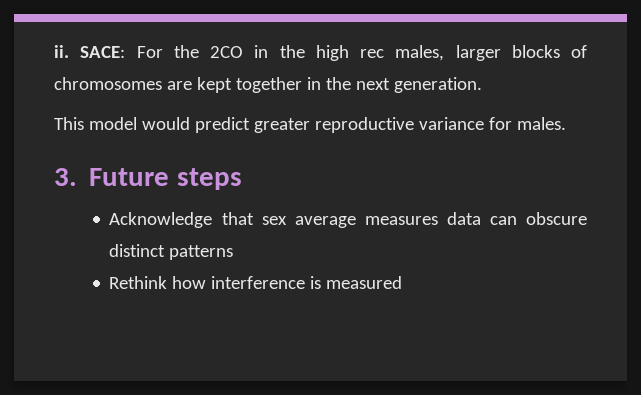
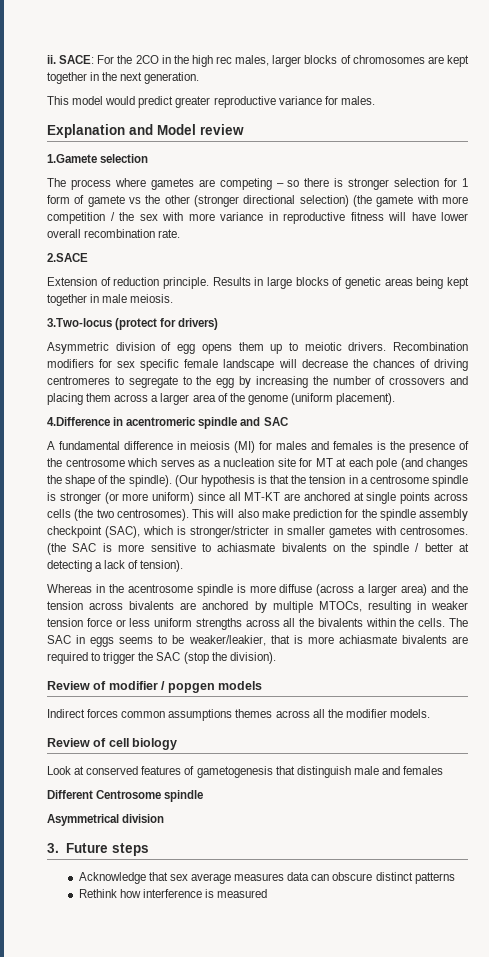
(566, 123) none -> [47,124,244,138] [47,154,149,163] [47,178,468,190] [47,195,468,207] [47,212,468,224] [47,229,181,238] [47,253,88,262] [47,277,470,289] [47,294,174,306] [47,318,219,330] [47,342,468,354] [47,359,468,371] [47,376,468,388] [47,393,396,405] [47,417,288,429] [47,441,469,453] [47,458,468,470] [47,475,469,487] [47,492,469,504] [47,509,468,521] [47,526,468,538] [47,543,469,555] [47,560,184,572] [47,584,468,596] [47,601,469,613] [47,618,469,630] [47,635,468,647] [47,652,276,664] [47,681,262,693] [47,709,430,721] [47,738,178,750] [47,766,444,778] [47,790,204,802] [47,814,165,826] // Explanation and Model review // 1.Gamete selection // The process where gametes are competing – so there is stronger selection for 1 form of gamete vs the other (stronger directional selection) (the gamete with more competition / the sex with more variance in reproductive fitness will have lower overall recombination rate. // 2.SACE // Extension of reduction principle. Results in large blocks of genetic areas being kept together in male meiosis. // 3.Two-locus (protect for drivers) // Asymmetric division of egg opens them up to meiotic drivers. Recombination modifiers for sex specific female landscape will decrease the chances of driving centromeres to segregate to the egg by increasing the number of crossovers and placing them across a larger area of the genome (uniform placement). // 4.Difference in acentromeric spindle and SAC // A fundamental difference in meiosis (MI) for males and females is the presence of the centrosome which serves as a nucleation site for MT at each pole (and changes the shape of the spindle). (Our hypothesis is that the tension in a centrosome spindle is stronger (or more uniform) since all MT-KT are anchored at single points across cells (the two centrosomes). This will also make prediction for the spindle assembly checkpoint (SAC), which is stronger/stricter in smaller gametes with centrosomes. (the SAC is more sensitive to achiasmate bivalents on the spindle / better at detecting a lack of tension). // Whereas in the acentrosome spindle is more diffuse (across a larger area) and the tension across bivalents are anchored by multiple MTOCs, resulting in weaker tension force or less uniform strengths across all the bivalents within the cells. The SAC in eggs seems to be weaker/leakier, that is more achiasmate bivalents are required to trigger the SAC (stop the division). // Review of modifier / popgen models // Indirect forces common assumptions themes across all the modifier models. // Review of cell biology // Look at conserved features of gametogenesis that distinguish male and females // Different Centrosome spindle // Asymmetrical division

